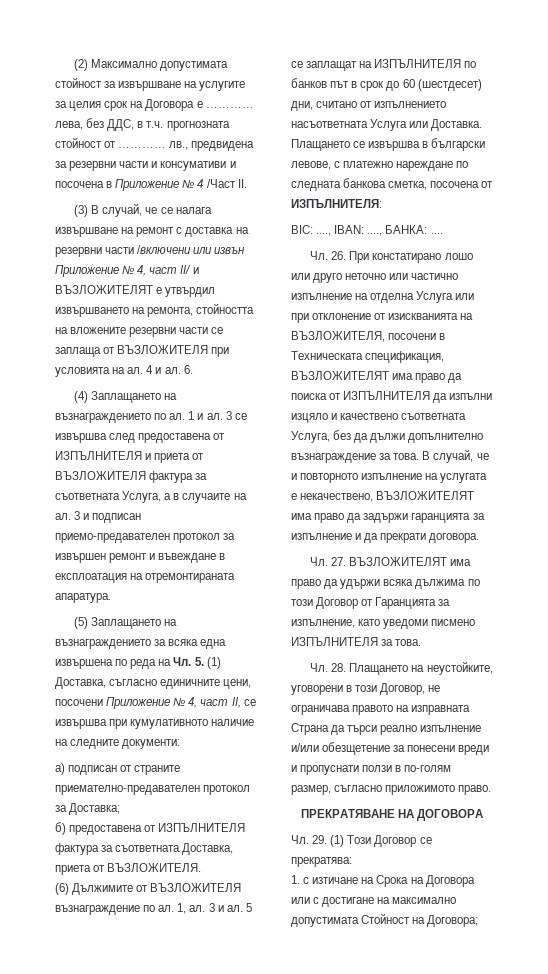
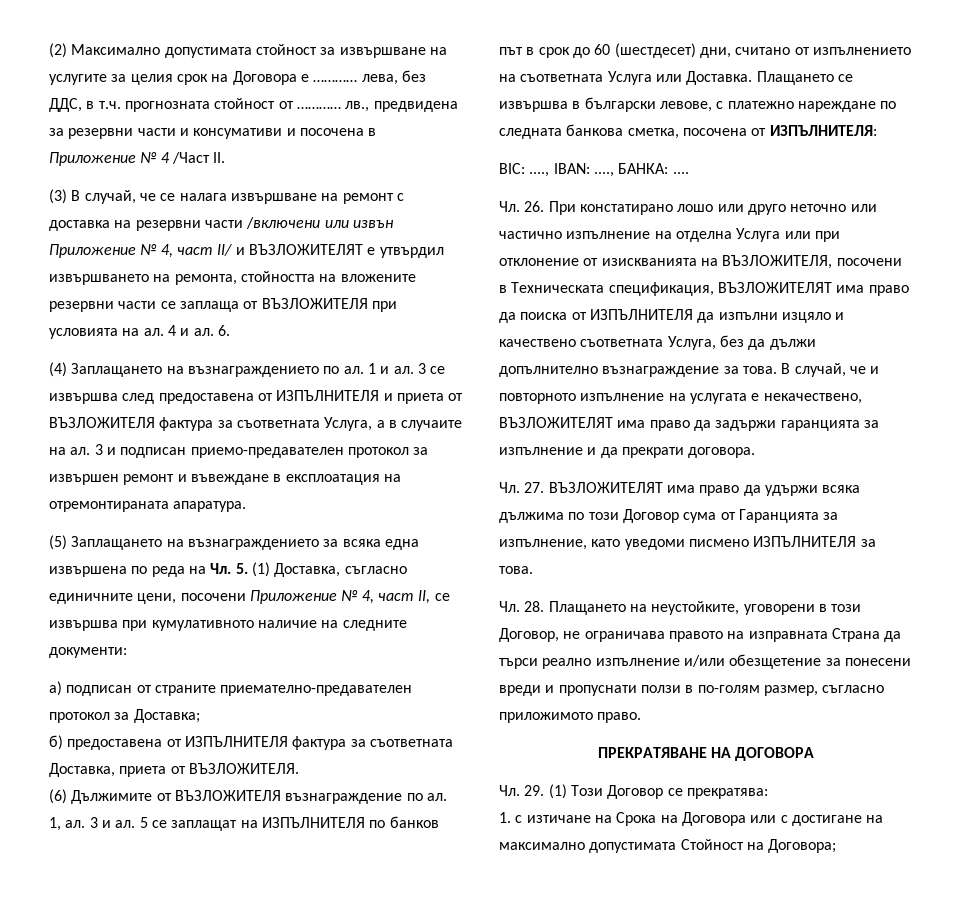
[291,121,368,128] насъответната -> [499,74,604,82] на съответната
(359, 603) none -> [683,512,717,523] сума

